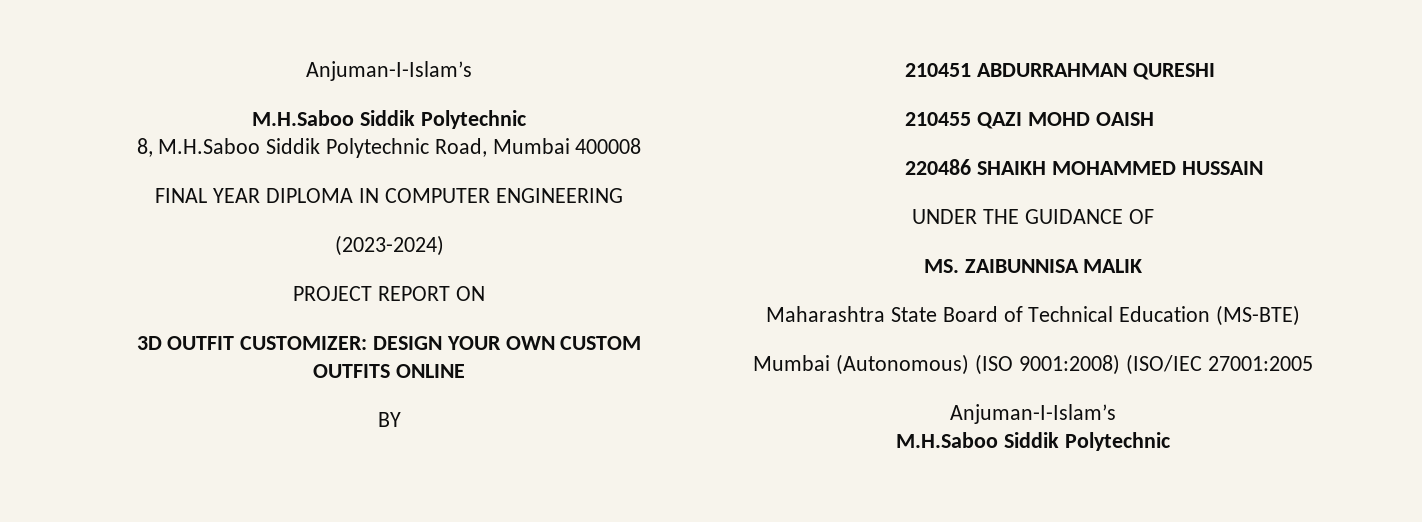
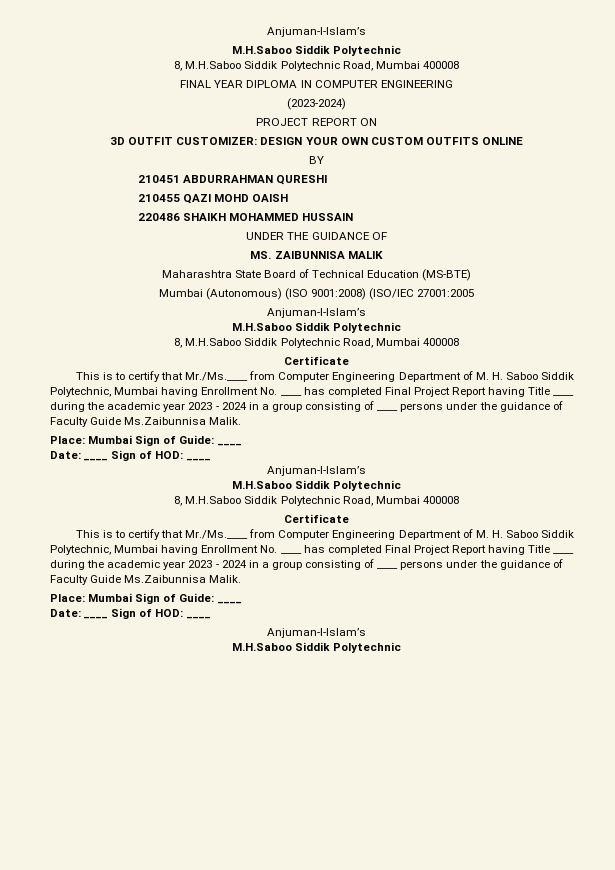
(1170, 441) none -> [174,338,459,348] [284,356,349,365] [75,371,575,382] [50,387,278,397] [280,395,302,396] [303,387,551,397] [553,395,575,396] [50,401,375,412] [377,401,563,412] [50,417,242,427] [50,435,242,446] [50,450,211,461] [267,466,366,476] [231,480,402,491] [174,496,459,506] [284,514,349,523] [75,529,575,540] [50,545,278,555] [280,553,302,554] [303,545,551,555] [553,553,575,554] [50,559,375,570] [377,559,563,570] [50,575,242,585] [50,593,242,604] [50,608,211,619] [267,628,366,638] [231,642,402,653] // 8, M.H.Saboo Siddik Polytechnic Road, Mumbai 400008 // Certificate // This is to certify that Mr./Ms.____ from Computer Engineering Department of M. H. Saboo Siddik Polytechnic, Mumbai having Enrollment No. ____ has completed Final Project Report having Title ____ during the academic year 2023 - 2024 in a group consisting of ____ persons under the guidance of Faculty Guide Ms.Zaibunnisa Malik. // Place: Mumbai Sign of Guide: ____ // Date: ____ Sign of HOD: ____ // Anjuman-I-Islam’s // M.H.Saboo Siddik Polytechnic // 8, M.H.Saboo Siddik Polytechnic Road, Mumbai 400008 // Certificate // This is to certify that Mr./Ms.____ from Computer Engineering Department of M. H. Saboo Siddik Polytechnic, Mumbai having Enrollment No. ____ has completed Final Project Report having Title ____ during the academic year 2023 - 2024 in a group consisting of ____ persons under the guidance of Faculty Guide Ms.Zaibunnisa Malik. // Place: Mumbai Sign of Guide: ____ // Date: ____ Sign of HOD: ____ // Anjuman-I-Islam’s // M.H.Saboo Siddik Polytechnic

